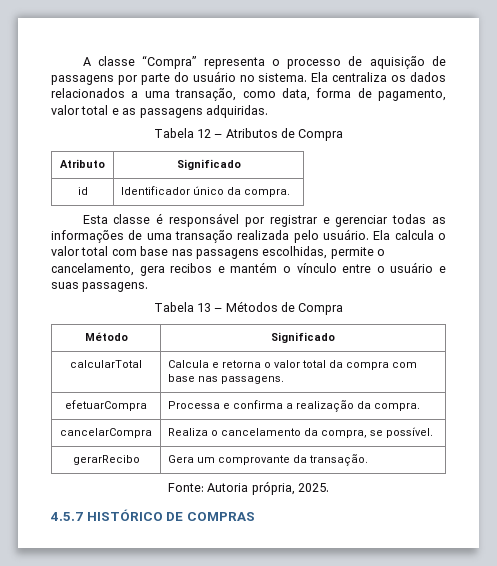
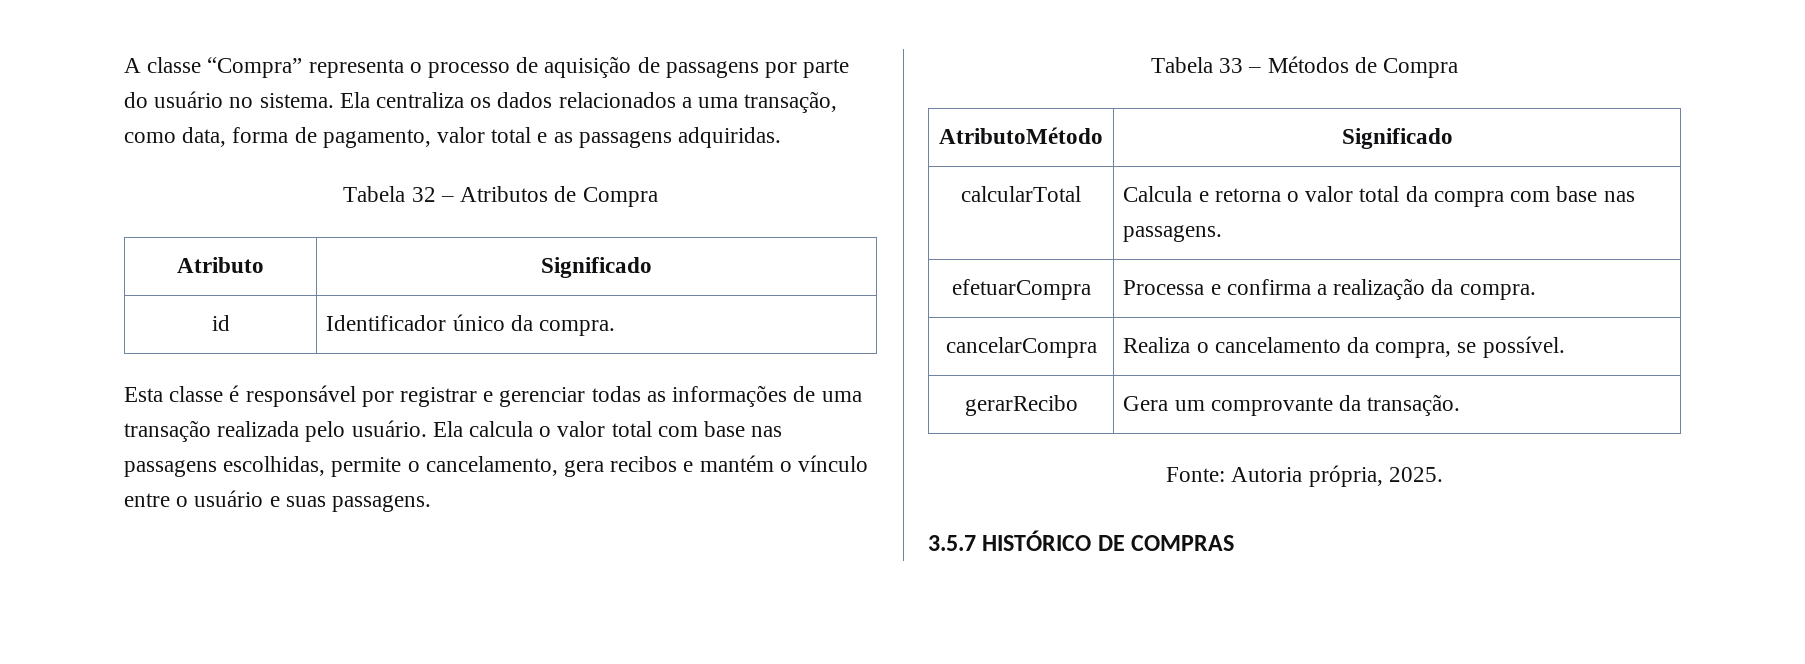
[196,129,211,138] 12 -> [411,187,436,202] 32
[196,303,211,312] 13 -> [1219,58,1244,73] 33
[84,332,128,341] Método -> [939,127,1103,144] AtributoMétodo
[50,512,83,521] 4.5.7 -> [928,535,976,551] 3.5.7

